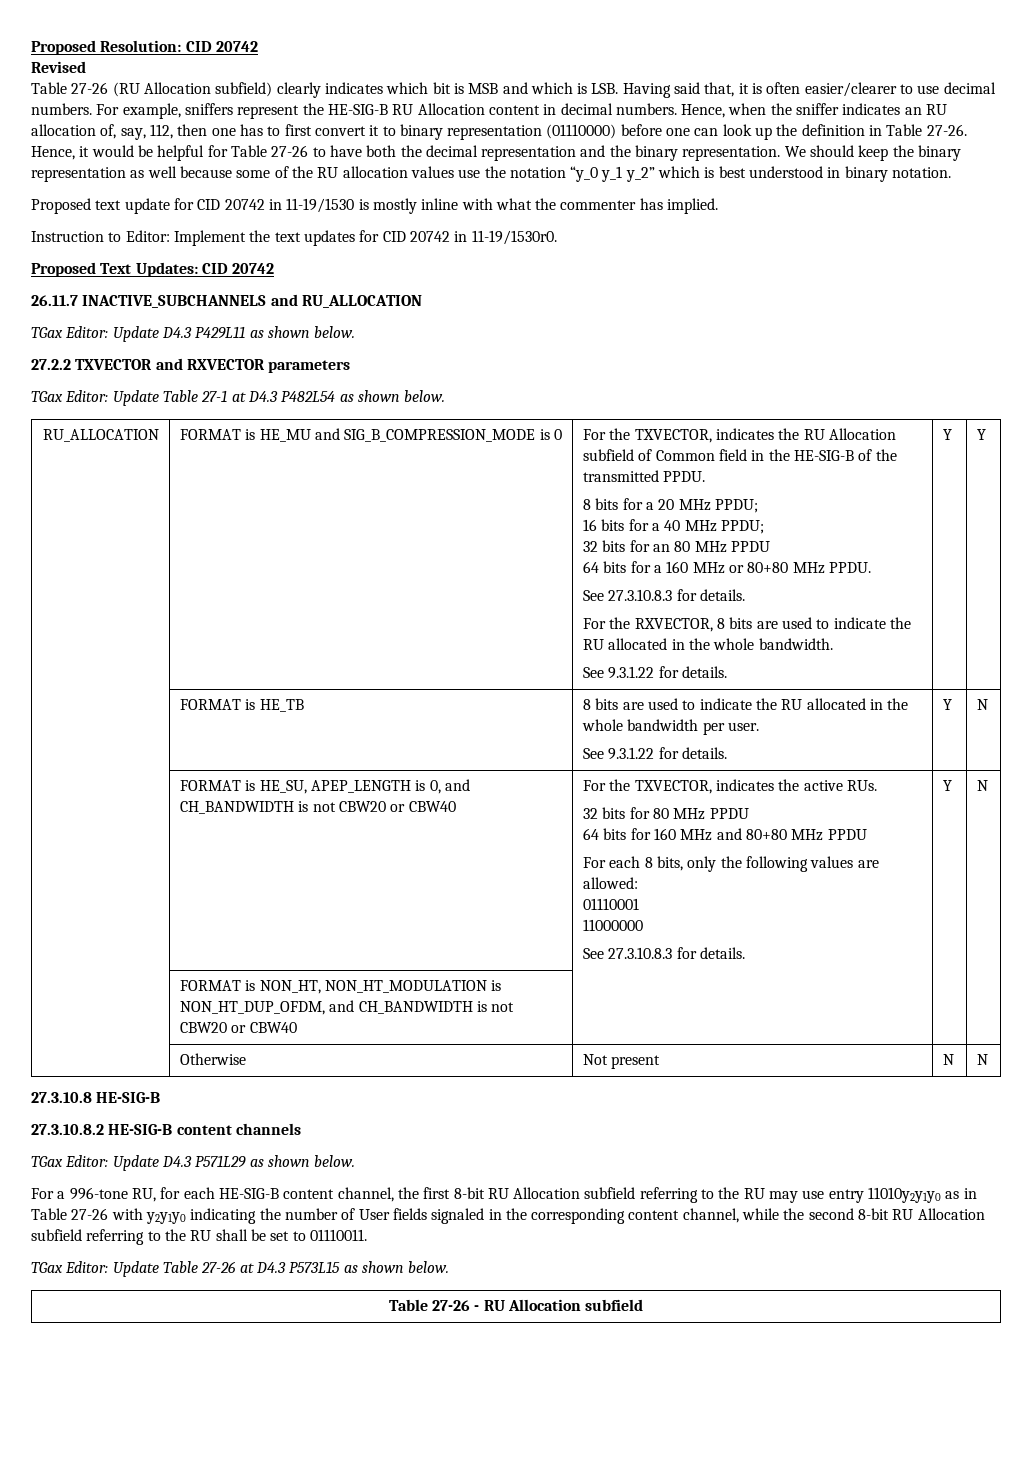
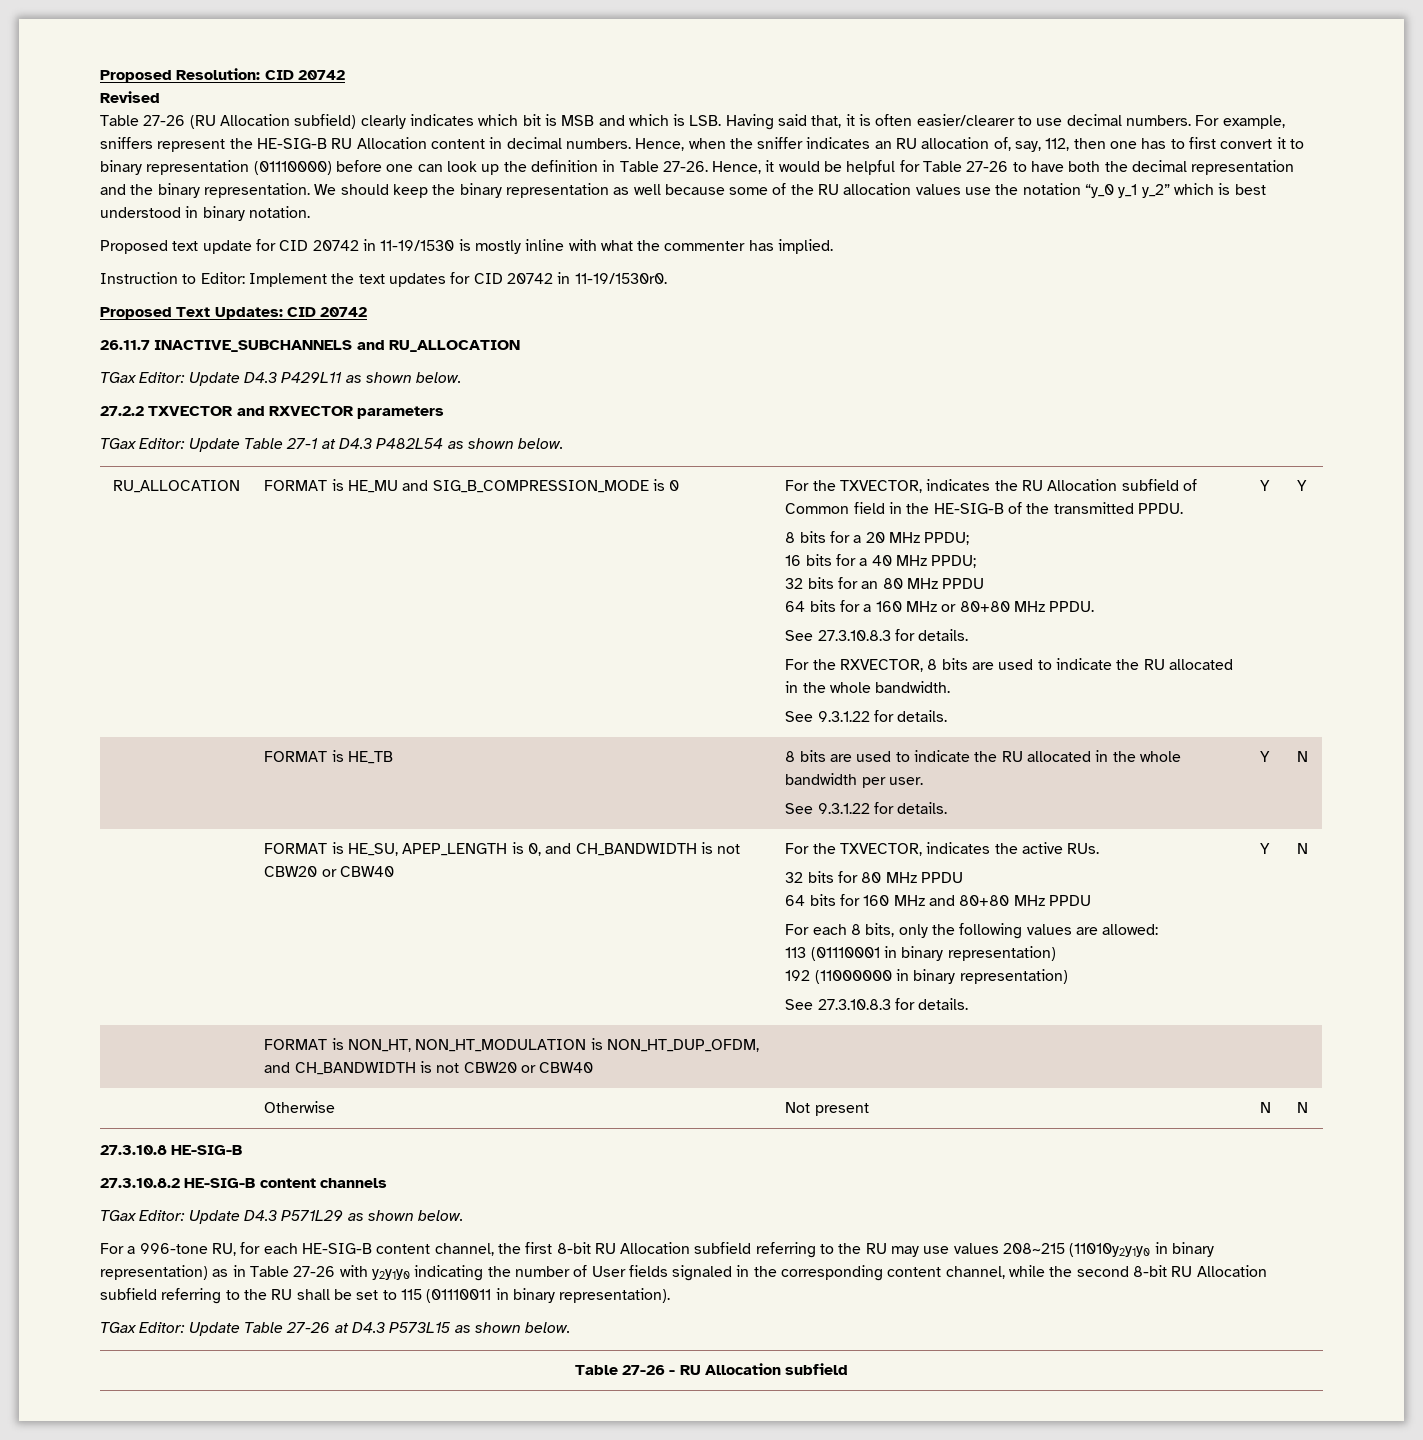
[582,898,639,910] [582,919,643,931] 01110001 // 11000000 -> [785,946,1056,961] [785,969,1068,984] 113 (01110001 in binary representation) // 192 (11000000 in binary representation)
[828,1187,942,1203] entry 11010y2y1y0 -> [953,1242,1215,1257] [100,1265,208,1280] values 208~215 (11010y2y1y0 in binary representation)
[309,1229,367,1241] 01110011. -> [400,1288,671,1303] 115 (01110011 in binary representation).

